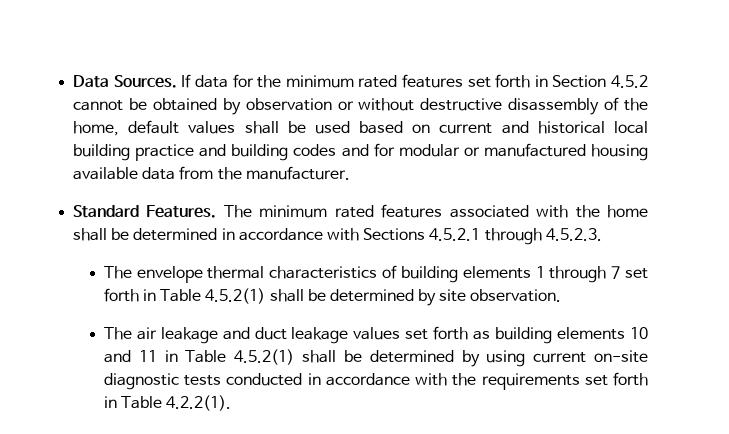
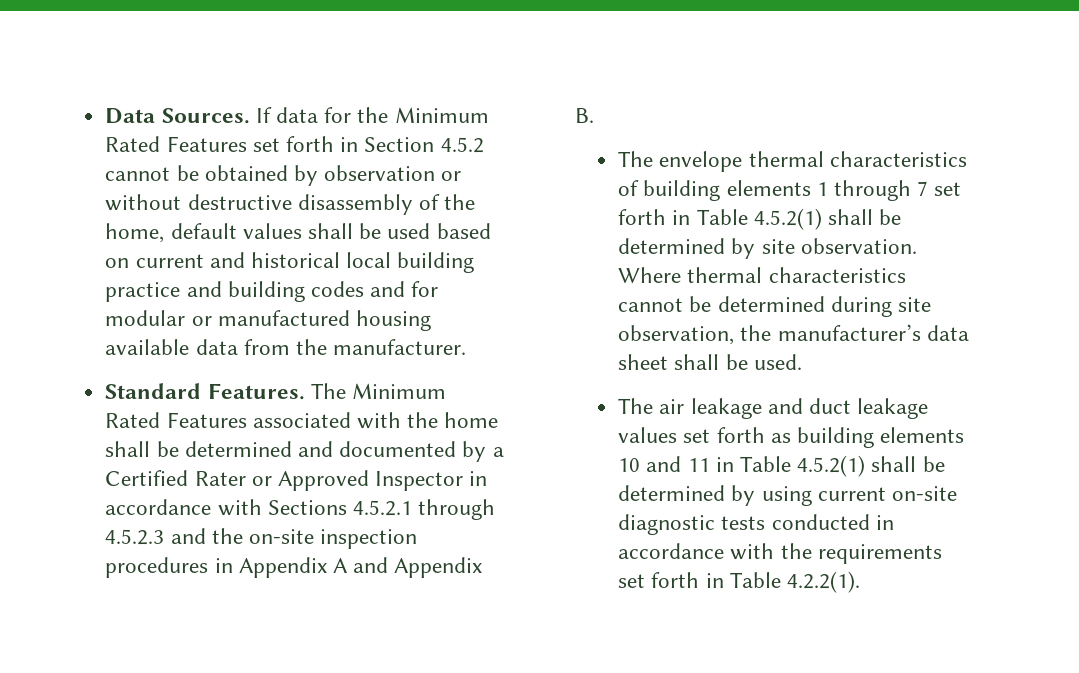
[285,74,463,88] minimum rated features -> [394,107,489,123] [105,136,247,152] Minimum Rated Features
[259,204,443,218] minimum rated features -> [351,383,446,399] [105,412,247,428] Minimum Rated Features
(218, 234) none -> [297,441,504,462] [105,470,464,491] and documented by a Certified Rater or Approved Inspector
[545,228,602,241] 4.5.2.3. -> [105,528,418,549] [105,557,483,578] [575,108,595,123] 4.5.2.3 and the on-site inspection procedures in Appendix A and Appendix B.
(562, 295) none -> [618,267,906,283] [618,296,932,317] [618,324,969,345] [618,354,802,370] Where thermal characteristics cannot be determined during site observation, the manufacturer’s data sheet shall be used.

